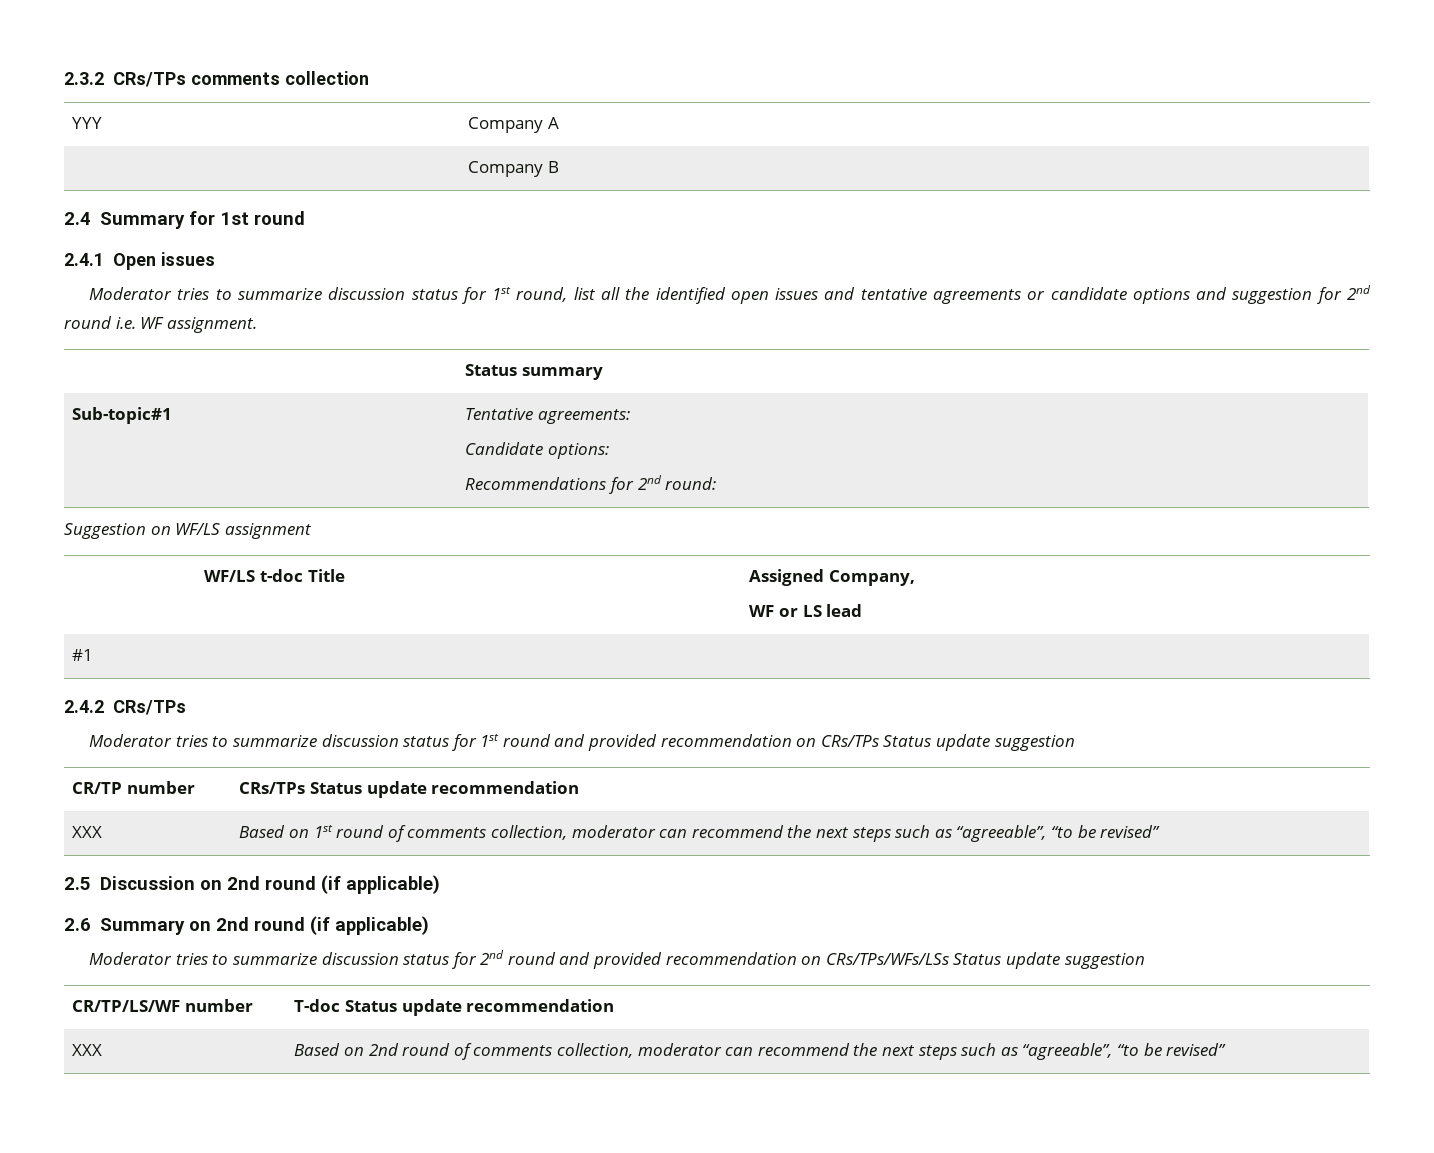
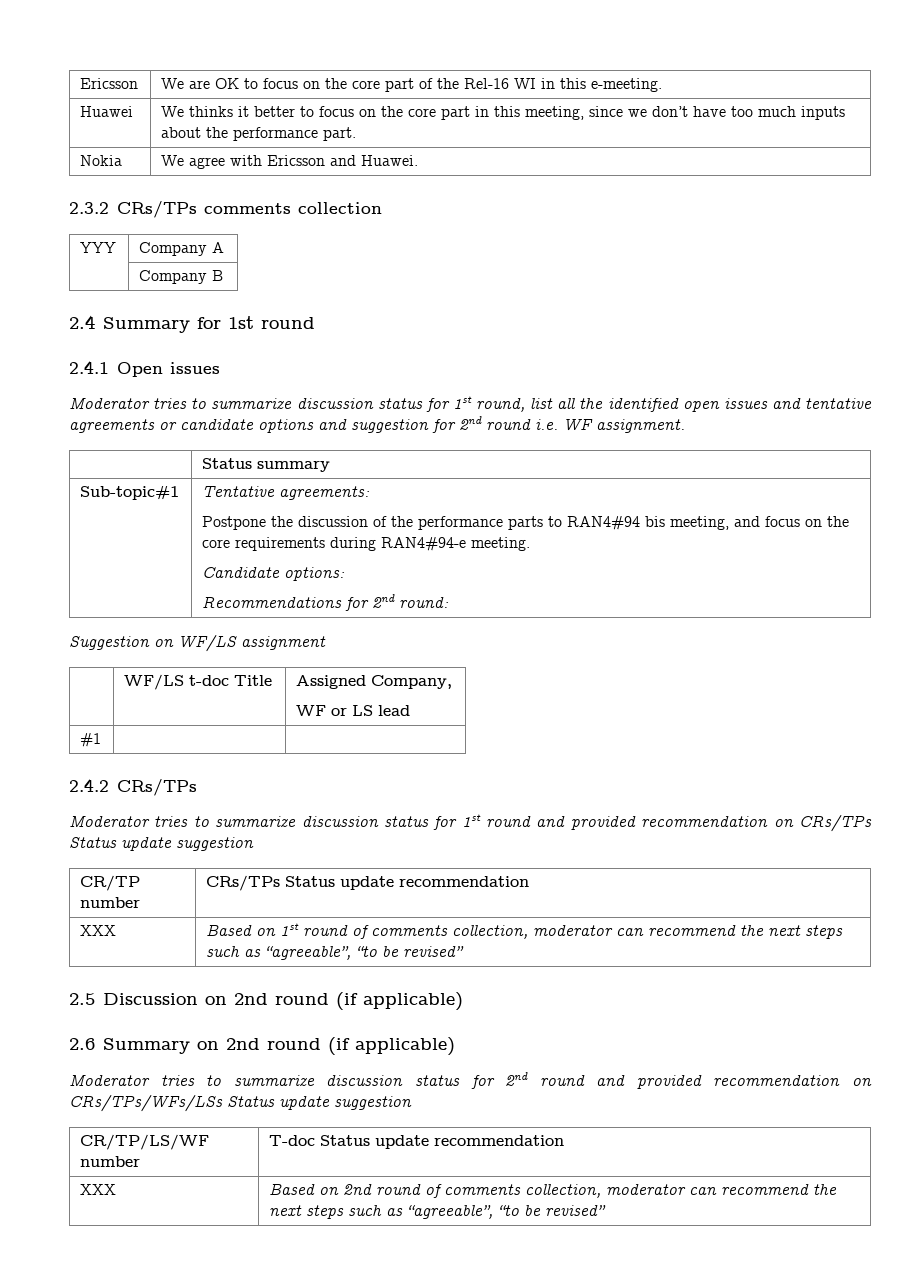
(64, 78) none -> [80,78,139,89] [161,78,663,92] [80,106,134,117] [161,106,846,120] [161,127,357,141] [80,155,123,166] [161,155,419,169] Ericsson | We are OK to focus on the core part of the Rel-16 WI in this e-meeting. // Huawei | We thinks it better to focus on the core part in this meeting, since we don’t have too much inputs about the performance part. // Nokia | We agree with Ericsson and Huawei. //
(631, 416) none -> [202,516,850,530] [202,537,531,551] // Postpone the discussion of the performance parts to RAN4#94 bis meeting, and focus on the core requirements during RAN4#94-e meeting.

